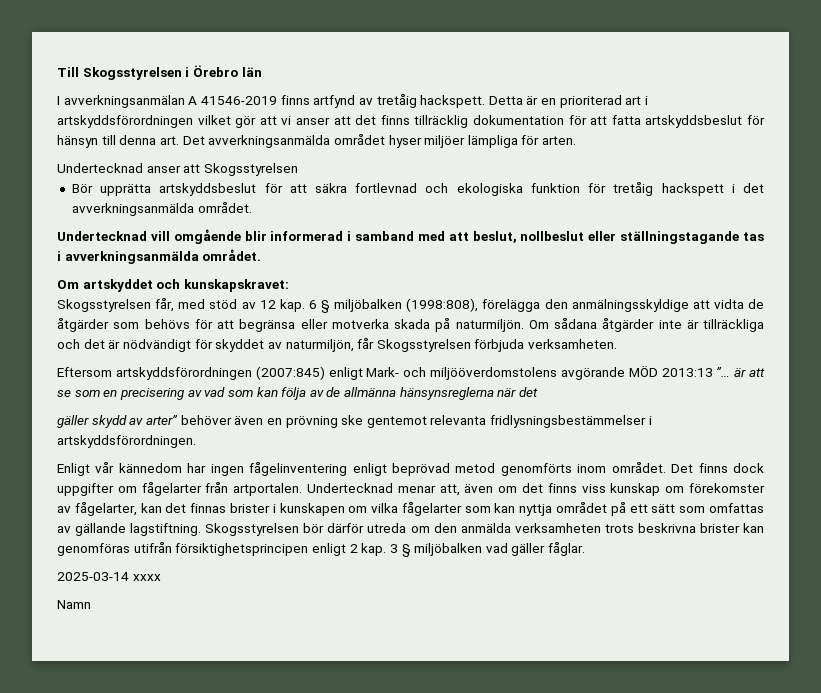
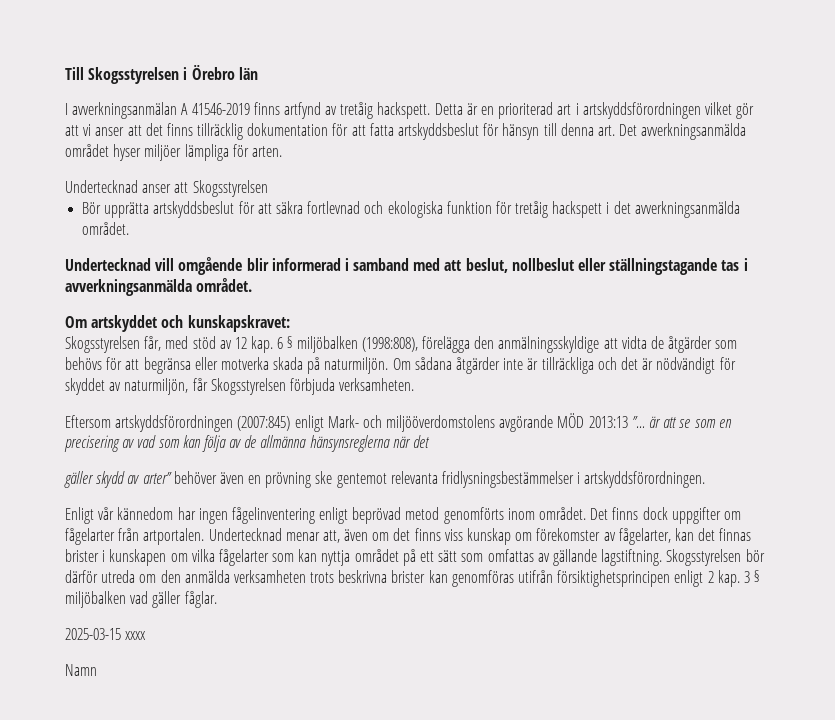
[57,572,129,581] 2025-03-14 -> [65,628,121,640] 2025-03-15

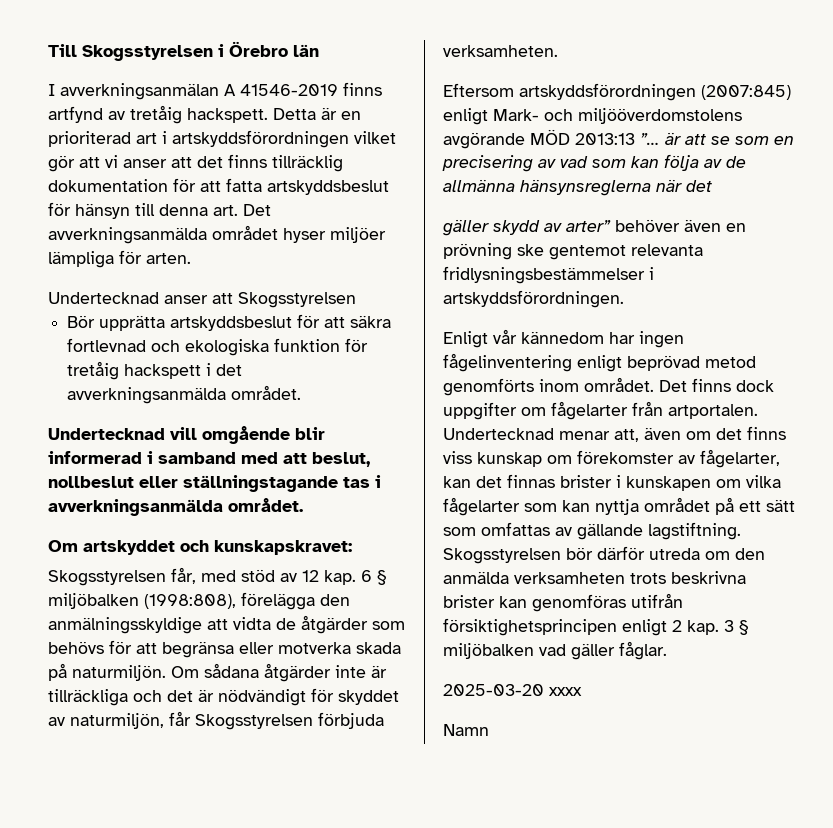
[65,628,121,640] 2025-03-15 -> [443,684,544,696] 2025-03-20

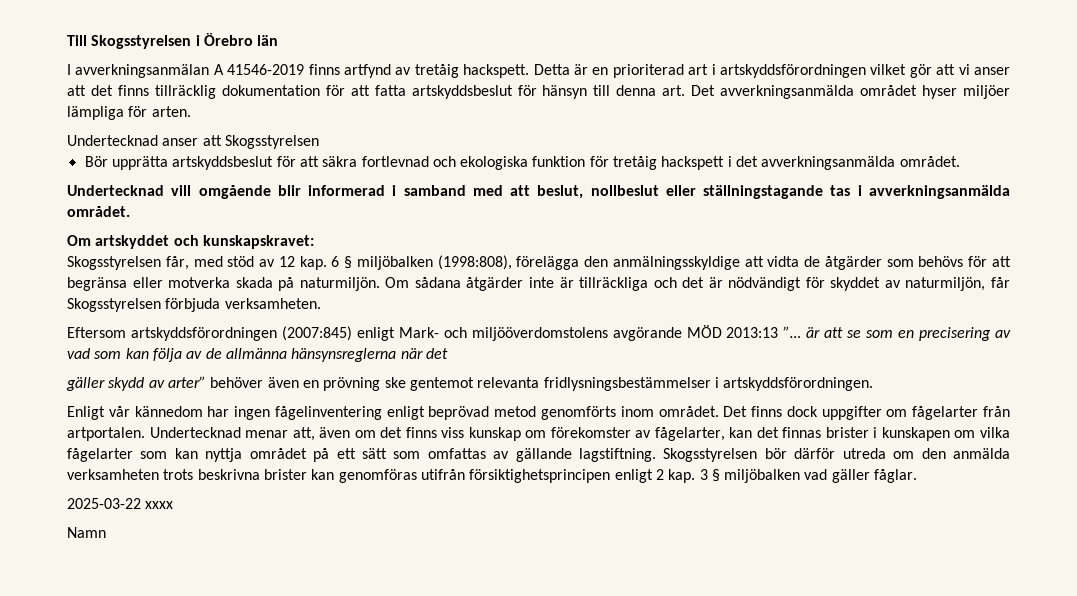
[443,684,544,696] 2025-03-20 -> [67,498,141,509] 2025-03-22

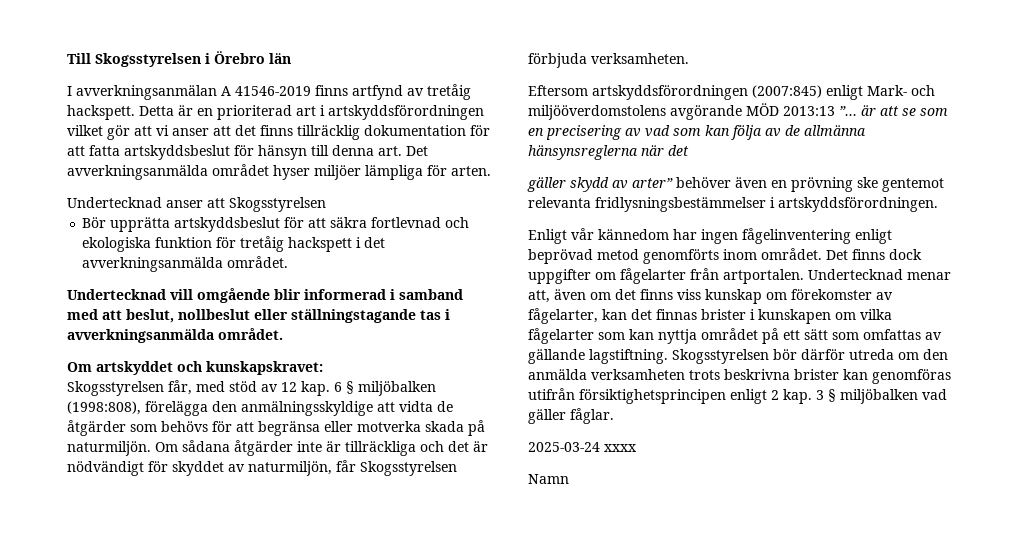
[67,498,141,509] 2025-03-22 -> [528,442,600,452] 2025-03-24

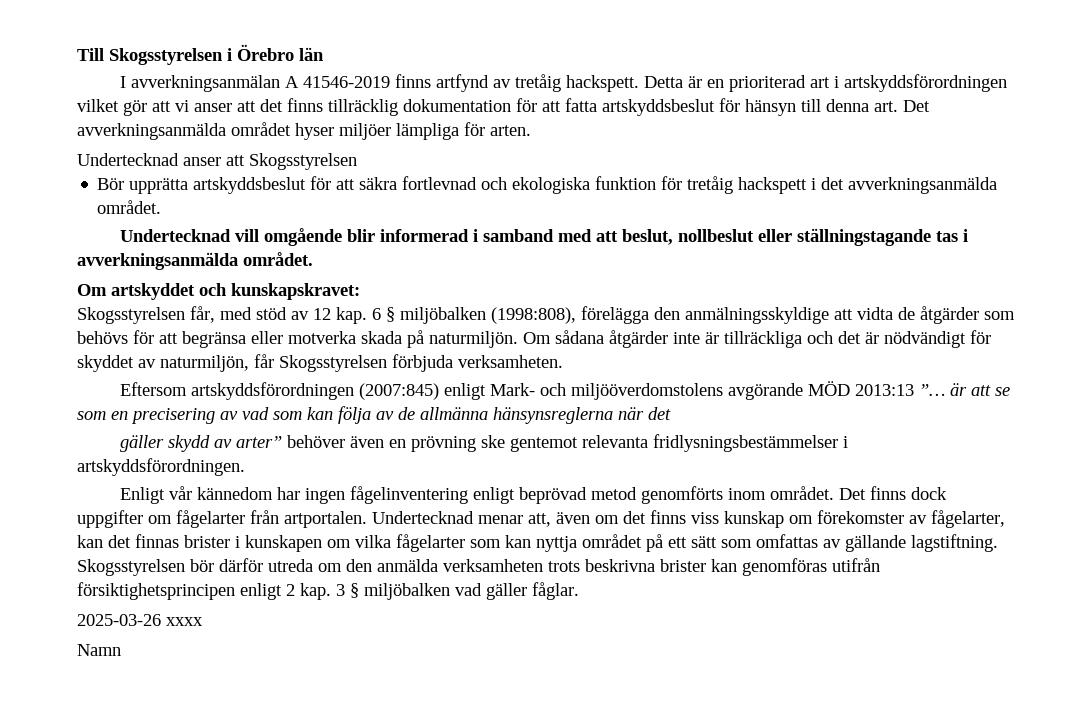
[528,442,600,452] 2025-03-24 -> [77,614,161,626] 2025-03-26

